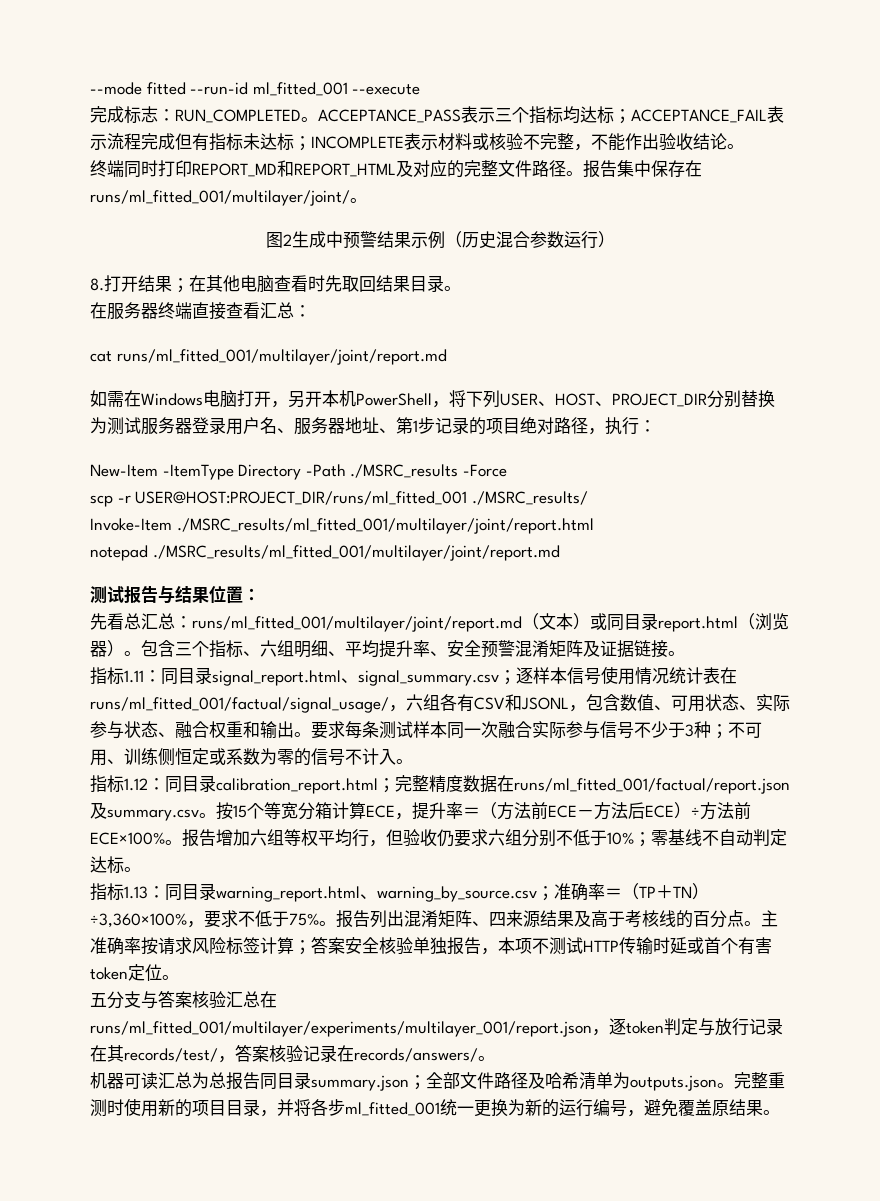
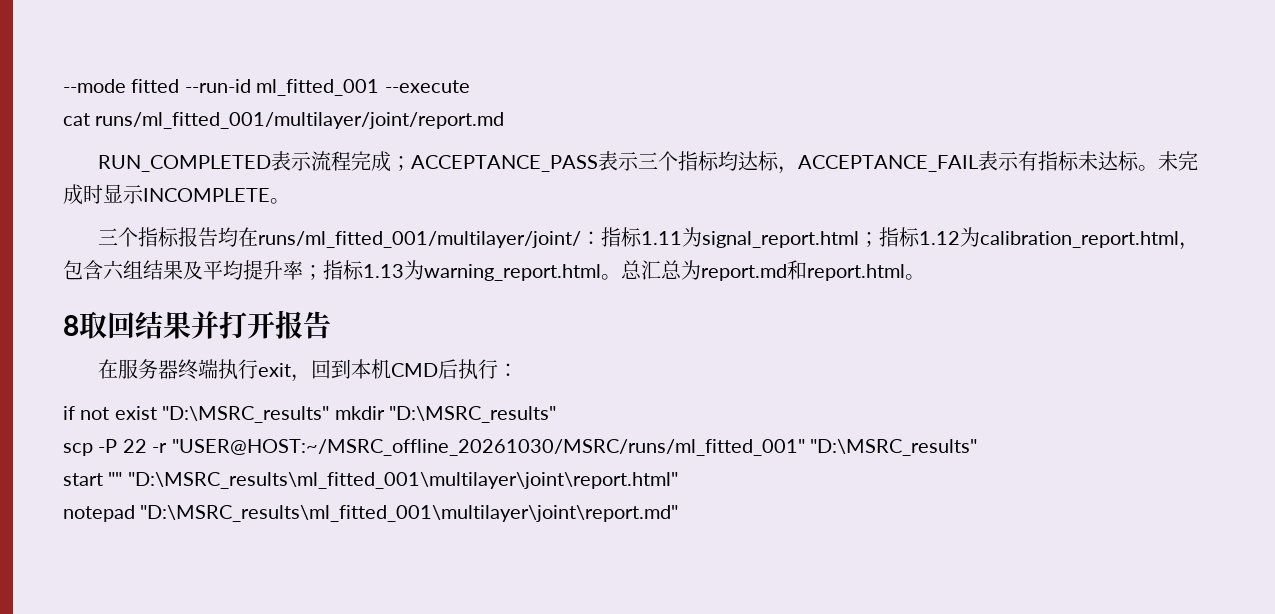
[90,106,318,124] 完成标志：RUN_COMPLETED。 -> [63,112,505,129] [98,151,412,172] cat runs/ml_fitted_001/multilayer/joint/report.md // RUN_COMPLETED表示流程完成；
[614,109,631,124] ； -> [778,166,799,174] ，
[107,133,192,150] 流程完成但 -> (1020, 161) none
[294,133,744,151] [90,160,702,178] [90,190,367,206] [265,231,615,249] [90,275,461,293] [90,302,311,320] [90,349,447,365] [90,390,775,408] [90,417,656,435] [90,464,507,480] [90,491,588,507] [90,518,594,534] [90,545,560,561] [90,585,260,604] [90,613,789,632] [90,640,685,658] [90,666,737,686] [90,694,790,713] [90,721,762,739] [90,748,413,766] [90,775,790,794] [90,802,751,821] [90,829,787,847] [90,856,141,874] [90,883,709,902] [90,910,778,928] [90,936,772,955] [90,964,179,981] [90,990,277,1009] [90,1018,783,1037] [90,1044,495,1063] [90,1072,785,1091] [90,1098,780,1117] ；INCOMPLETE表示材料或核验不完整，不能作出验收结论。 // 终端同时打印REPORT_MD和REPORT_HTML及对应的完整文件路径。报告集中保存在runs/ml_fitted_001/multilayer/joint/。 // 图2生成中预警结果示例（历史混合参数运行） // 8.打开结果；在其他电脑查看时先取回结果目录。 // 在服务器终端直接查看汇总： // cat runs/ml_fitted_001/multilayer/joint/report.md // 如需在Windows电脑打开，另开本机PowerShell，将下列USER、HOST、PROJECT_DIR分别替换为测试服务器登录用户名、服务器地址、第1步记录的项目绝对路径，执行： // New-Item -ItemType Directory -Path ./MSRC_results -Force // scp -r USER@HOST:PROJECT_DIR/runs/ml_fitted_001 ./MSRC_results/ // Invoke-Item ./MSRC_results/ml_fitted_001/multilayer/joint/report.html // notepad ./MSRC_results/ml_fitted_001/multilayer/joint/report.md // 测试报告与结果位置： // 先看总汇总：runs/ml_fitted_001/multilayer/joint/report.md（文本）或同目录report.html（浏览器）。包含三个指标、六组明细、平均提升率、安全预警混淆矩阵及证据链接。 // 指标1.11：同目录signal_report.html、signal_summary.csv；逐样本信号使用情况统计表在runs/ml_fitted_001/factual/signal_usage/，六组各有CSV和JSONL，包含数值、可用状态、实际参与状态、融合权重和输出。要求每条测试样本同一次融合实际参与信号不少于3种；不可用、训练侧恒定或系数为零的信号不计入。 // 指标1.12：同目录calibration_report.html；完整精度数据在runs/ml_fitted_001/factual/report.json及summary.csv。按15个等宽分箱计算ECE，提升率＝（方法前ECE－方法后ECE）÷方法前ECE×100%。报告增加六组等权平均行，但验收仍要求六组分别不低于10%；零基线不自动判定达标。 // 指标1.13：同目录warning_report.html、warning_by_source.csv；准确率＝（TP＋TN）÷3,360×100%，要求不低于75%。报告列出混淆矩阵、四来源结果及高于考核线的百分点。主准确率按请求风险标签计算；答案安全核验单独报告，本项不测试HTTP传输时延或首个有害token定位。 // 五分支与答案核验汇总在runs/ml_fitted_001/multilayer/experiments/multilayer_001/report.json，逐token判定与放行记录在其records/test/，答案核验记录在records/answers/。 // 机器可读汇总为总报告同目录summary.json；全部文件路径及哈希清单为outputs.json。完整重测时使用新的项目目录，并将各步ml_fitted_001统一更换为新的运行编号，避免覆盖原结果。 -> [1138,151,1199,171] [63,184,290,205] [98,227,1200,250] [63,260,925,281] [63,310,331,339] [98,359,519,382] [63,406,556,423] [63,439,977,456] [63,472,678,489] [63,505,679,522] 。未完成时显示INCOMPLETE。 // 三个指标报告均在runs/ml_fitted_001/multilayer/joint/：指标1.11为signal_report.html；指标1.12为calibration_report.html，包含六组结果及平均提升率；指标1.13为warning_report.html。总汇总为report.md和report.html。 // 8取回结果并打开报告 // 在服务器终端执行exit，回到本机CMD后执行： // if not exist "D:\MSRC_results" mkdir "D:\MSRC_results" // scp -P 22 -r "USER@HOST:~/MSRC_offline_20261030/MSRC/runs/ml_fitted_001" "D:\MSRC_results" // start "" "D:\MSRC_results\ml_fitted_001\multilayer\joint\report.html" // notepad "D:\MSRC_results\ml_fitted_001\multilayer\joint\report.md"

